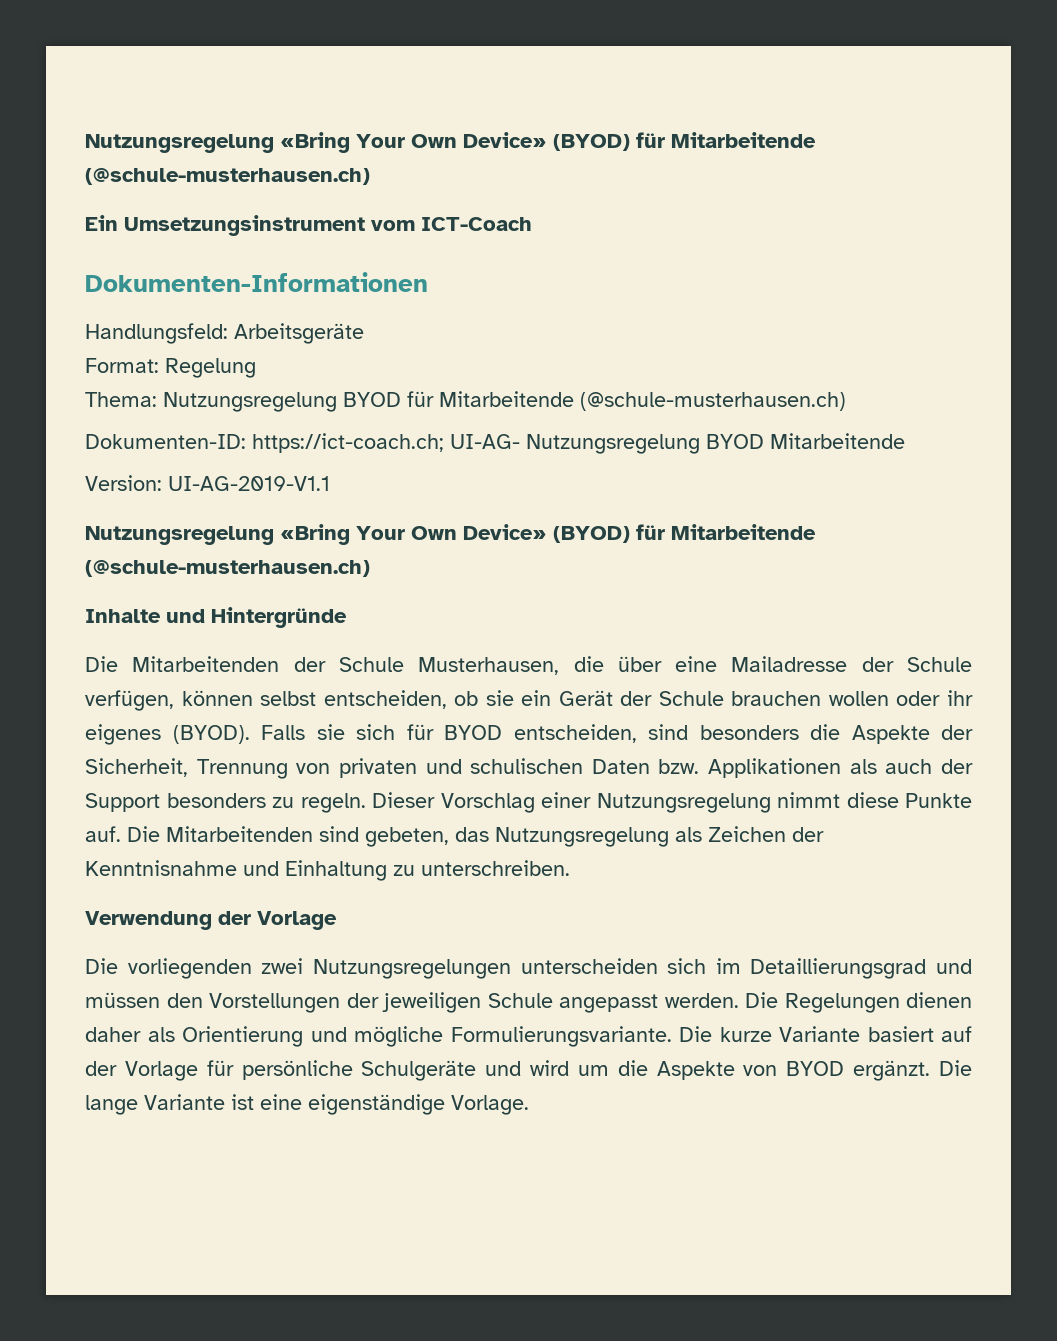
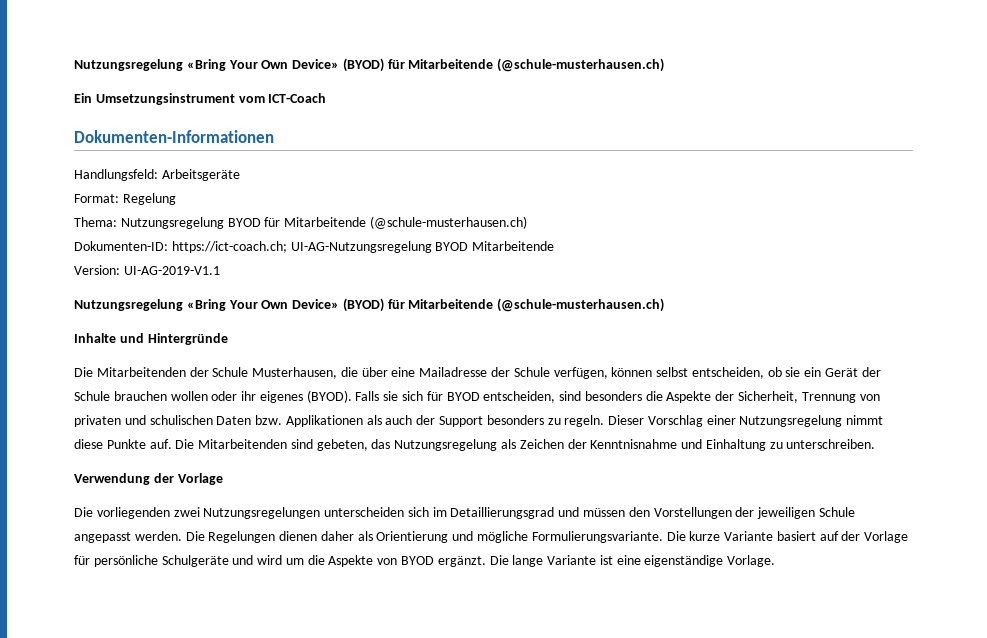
[450,434,700,454] UI-AG- Nutzungsregelung -> [290,241,432,253] UI-AG-Nutzungsregelung

